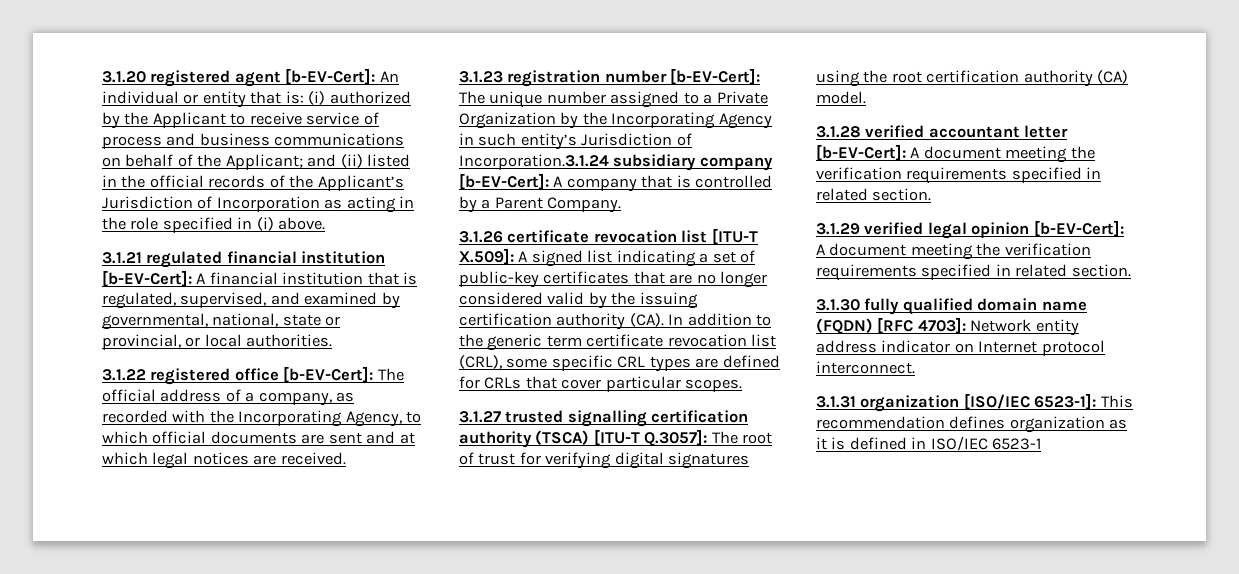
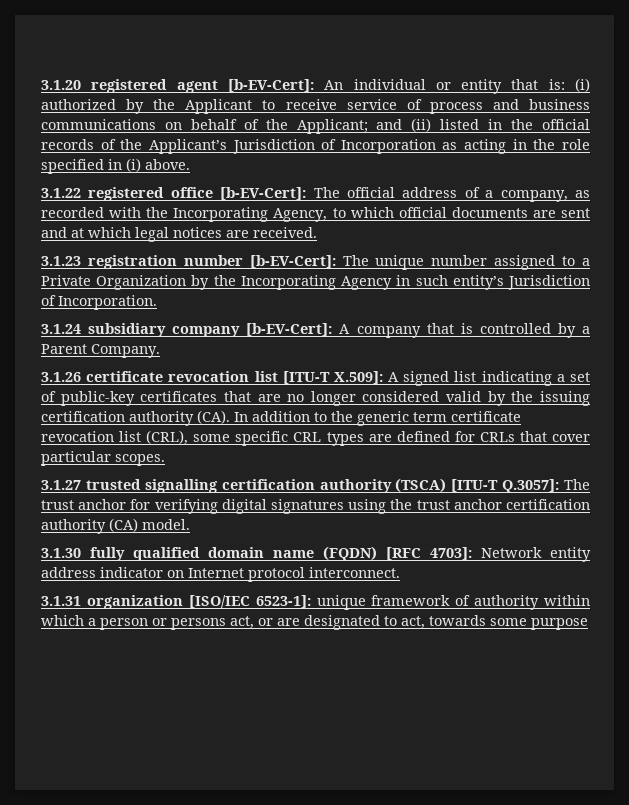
[102,251,386,268] [102,270,418,287] [102,292,400,309] [102,313,341,330] [102,334,333,350] // 3.1.21 regulated financial institution [b-EV-Cert]: A financial institution that is regulated, supervised, and examined by governmental, national, state or provincial, or local authorities. -> (190, 164) none
[459,154,609,170] Incorporation.3.1.24 -> [58,295,157,310] [41,324,81,334] Incorporation. // 3.1.24
[742,432,773,444] [459,452,516,465] root of trust -> [41,499,127,510] trust anchor
[891,71,922,83] root -> [416,499,502,510] trust anchor
[816,125,1069,138] [816,144,1095,163] [816,167,1102,184] [816,188,932,201] [816,220,1124,239] [816,243,1091,260] [816,264,1131,281] // 3.1.28 verified accountant letter [b-EV-Cert]: A document meeting the verification requirements specified in related section. // 3.1.29 verified legal opinion [b-EV-Cert]: A document meeting the verification requirements specified in related section. -> (190, 524) none
[1100,395,1133,408] [816,416,1128,433] [816,436,1042,451] This recommendation defines organization as it is defined in ISO/IEC 6523-1 -> [316,595,590,610] [41,615,588,630] unique framework of authority within which a person or persons act, or are designated to act, towards some purpose

